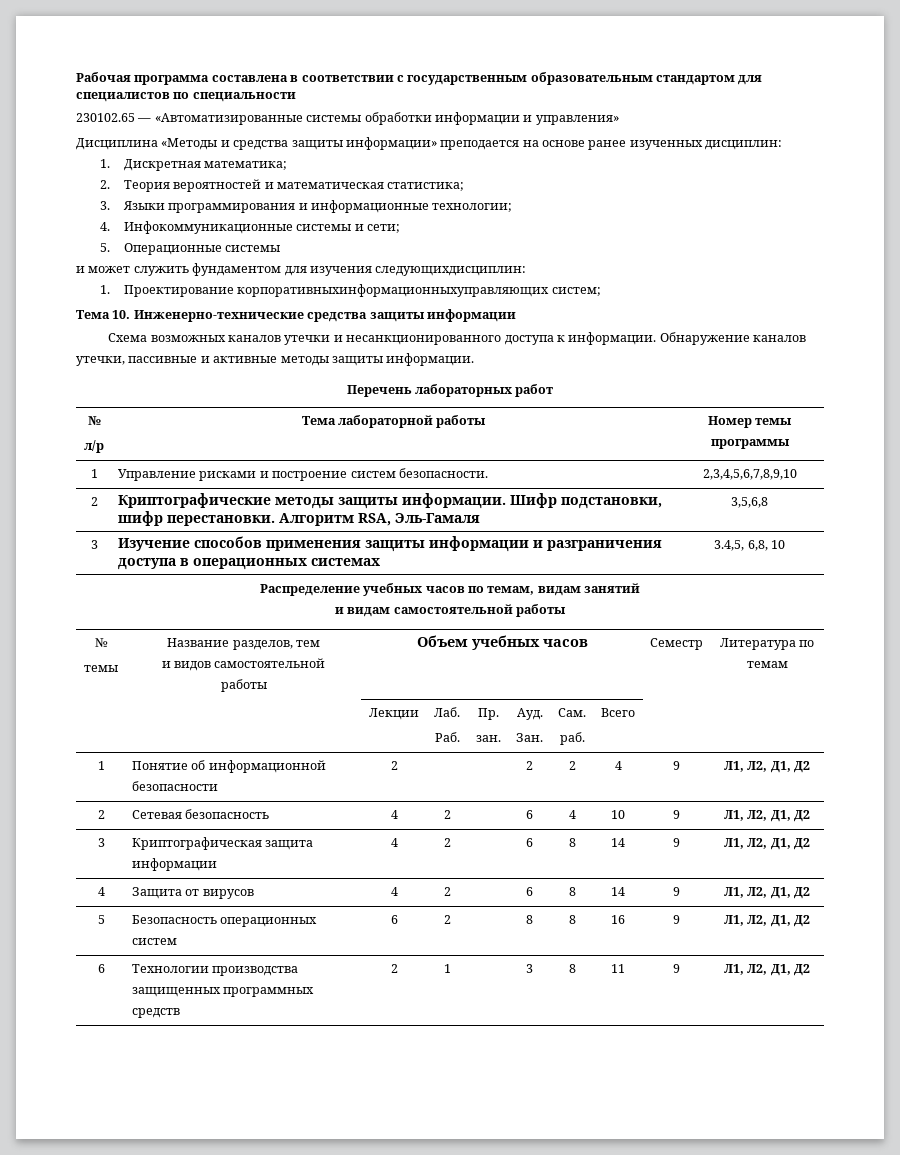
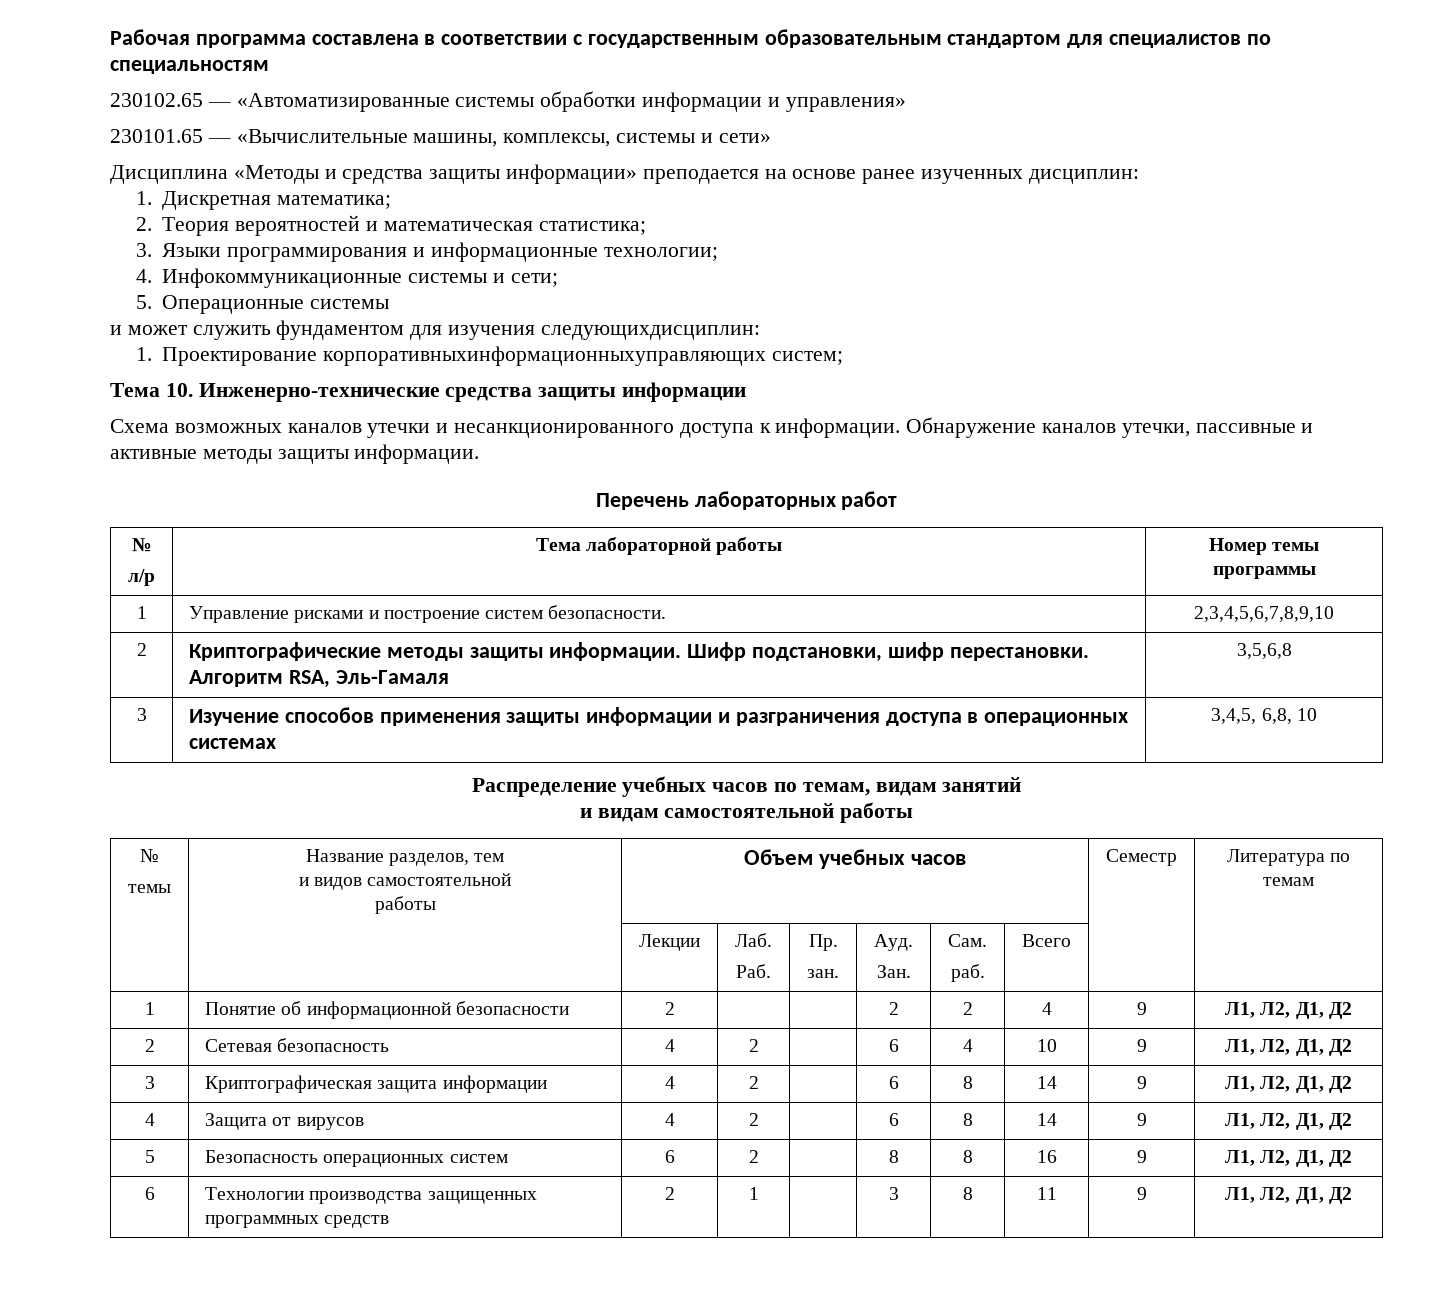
[192,92,296,102] специальности -> [110,60,269,74] специальностям
(619, 120) none -> [110,129,771,147] // 230101.65 — «Вычислительные машины, комплексы, системы и сети»
[714,540,745,551] 3.4,5, -> [1211,708,1257,724] 3,4,5,

